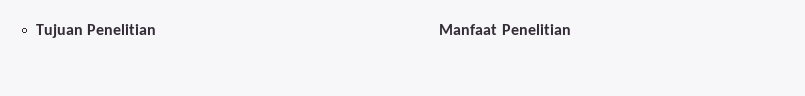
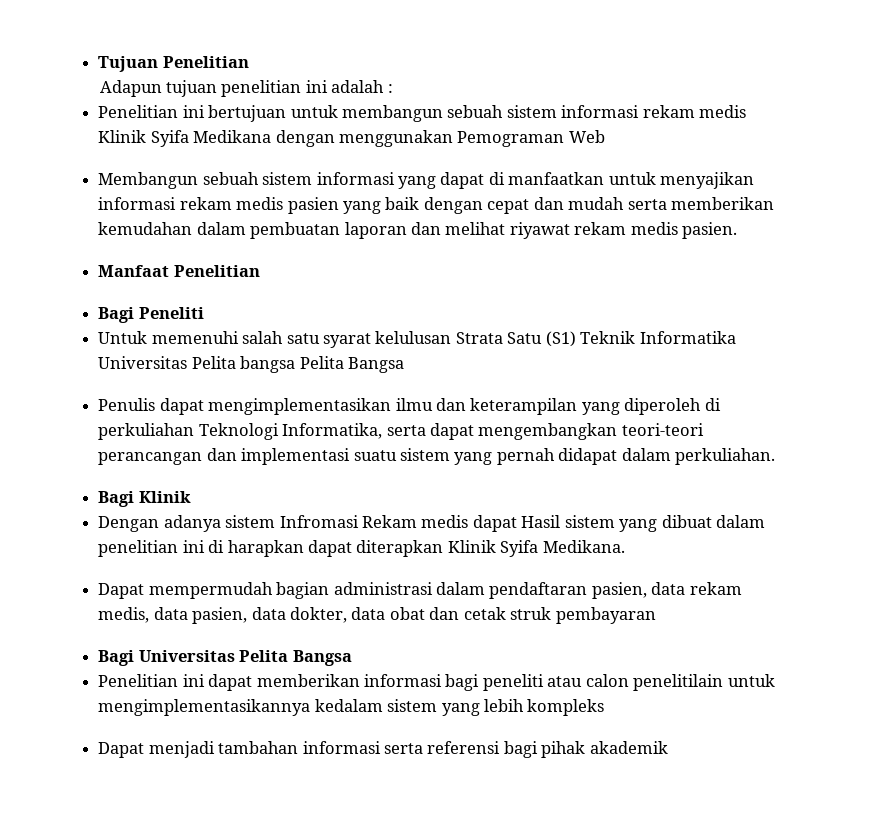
[439,24,571,35] Manfaat Penelitian -> [99,80,393,97] [98,105,747,122] [98,130,605,147] [98,172,755,189] [98,197,775,214] [98,222,738,239] [98,265,260,277] [98,307,204,323] [98,331,736,348] [98,356,404,373] [98,398,721,415] [98,423,704,440] [98,448,776,465] [98,491,191,507] [98,515,766,532] [98,540,625,557] [98,582,742,599] [98,607,656,624] [98,650,352,666] [98,674,775,691] [98,699,605,716] [98,741,668,758] Adapun tujuan penelitian ini adalah : // Penelitian ini bertujuan untuk membangun sebuah sistem informasi rekam medis Klinik Syifa Medikana dengan menggunakan Pemograman Web // Membangun sebuah sistem informasi yang dapat di manfaatkan untuk menyajikan informasi rekam medis pasien yang baik dengan cepat dan mudah serta memberikan kemudahan dalam pembuatan laporan dan melihat riyawat rekam medis pasien. // Manfaat Penelitian // Bagi Peneliti // Untuk memenuhi salah satu syarat kelulusan Strata Satu (S1) Teknik Informatika Universitas Pelita bangsa Pelita Bangsa // Penulis dapat mengimplementasikan ilmu dan keterampilan yang diperoleh di perkuliahan Teknologi Informatika, serta dapat mengembangkan teori-teori perancangan dan implementasi suatu sistem yang pernah didapat dalam perkuliahan. // Bagi Klinik // Dengan adanya sistem Infromasi Rekam medis dapat Hasil sistem yang dibuat dalam penelitian ini di harapkan dapat diterapkan Klinik Syifa Medikana. // Dapat mempermudah bagian administrasi dalam pendaftaran pasien, data rekam medis, data pasien, data dokter, data obat dan cetak struk pembayaran // Bagi Universitas Pelita Bangsa // Penelitian ini dapat memberikan informasi bagi peneliti atau calon penelitilain untuk mengimplementasikannya kedalam sistem yang lebih kompleks // Dapat menjadi tambahan informasi serta referensi bagi pihak akademik

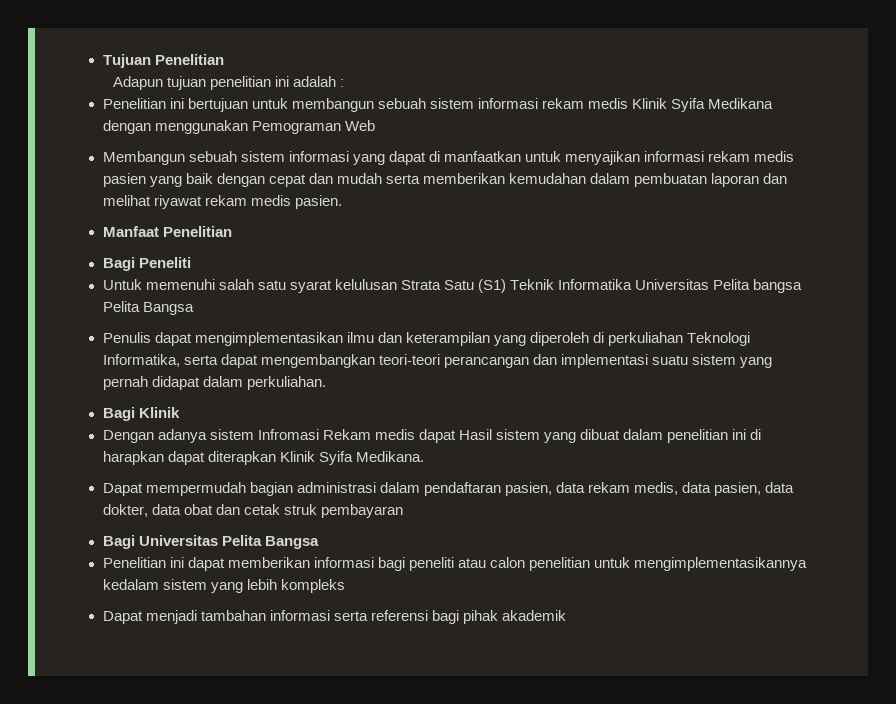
[633,674,724,691] penelitilain -> [528,557,590,571] penelitian

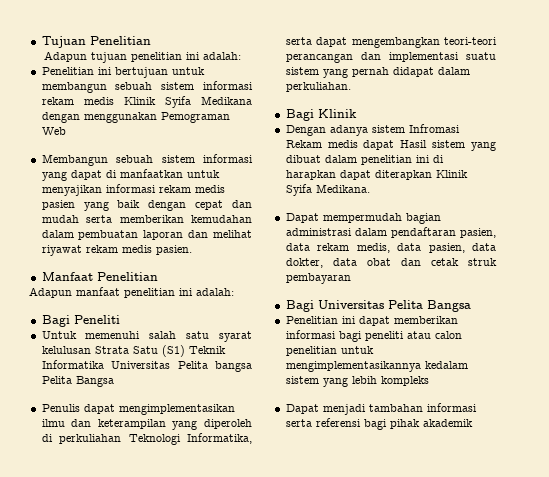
[292,76,344,87] adalah : -> [203,52,242,60] adalah:
(232, 231) none -> [29,287,234,298] // Adapun manfaat penelitian ini adalah:

